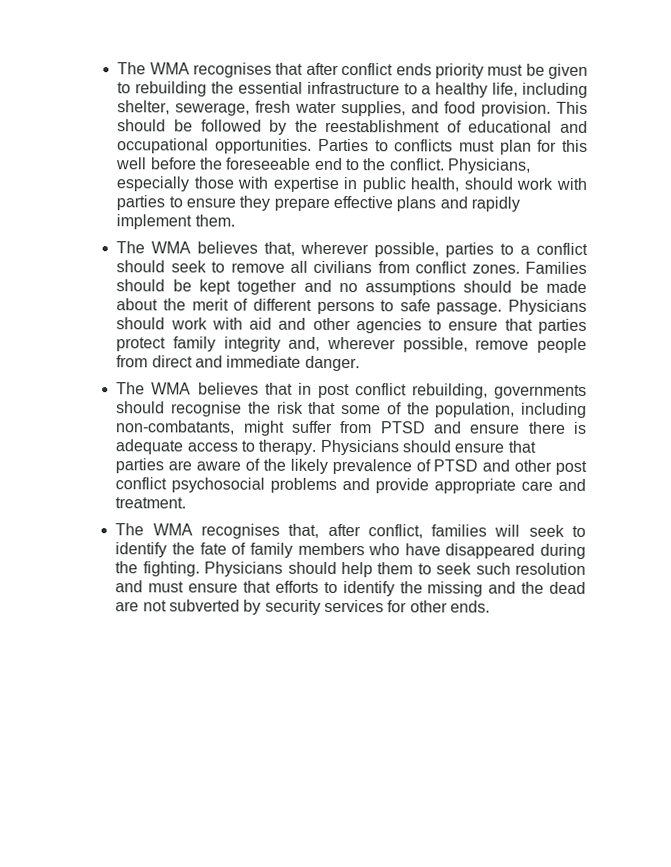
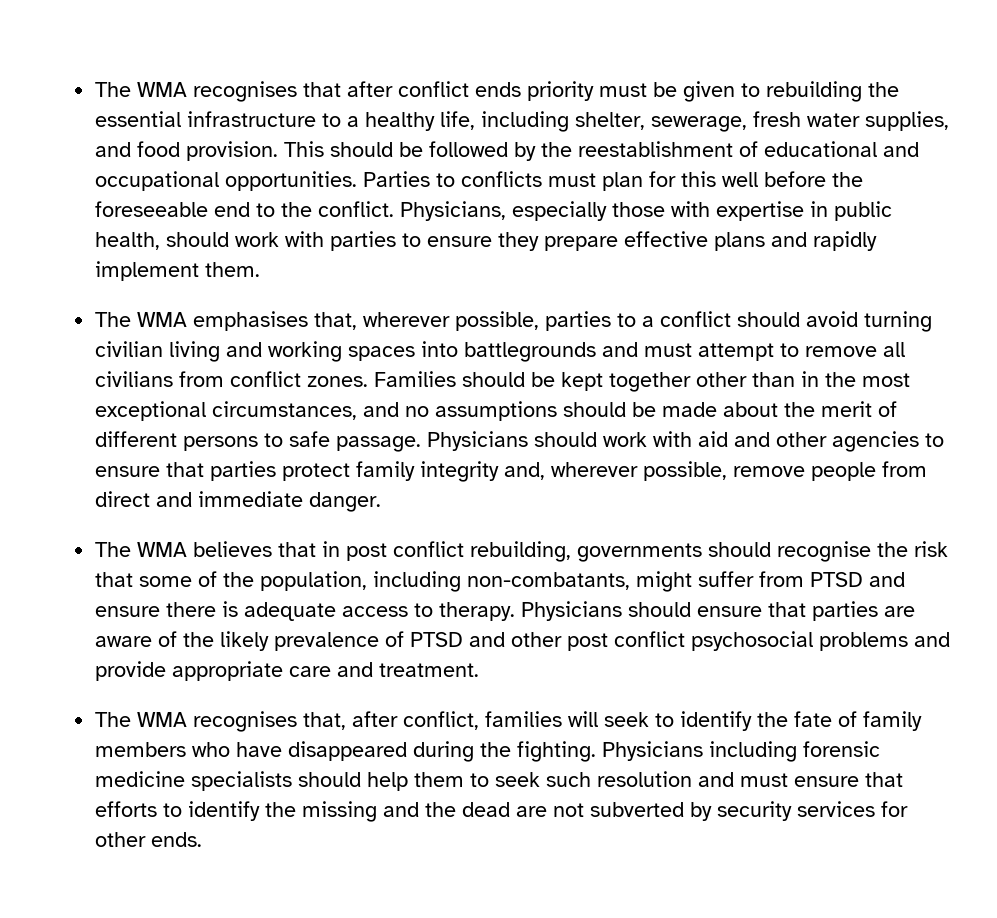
[197,241,259,254] believes -> [192,311,308,331] emphasises
[170,260,207,273] seek -> [805,311,932,332] [94,341,774,362] avoid turning civilian living and working spaces into battlegrounds and must attempt
(298, 287) none -> [695,371,910,387] [94,401,357,421] other than in the most exceptional circumstances,
(284, 569) none -> [708,741,880,762] [94,771,292,791] including forensic medicine specialists

